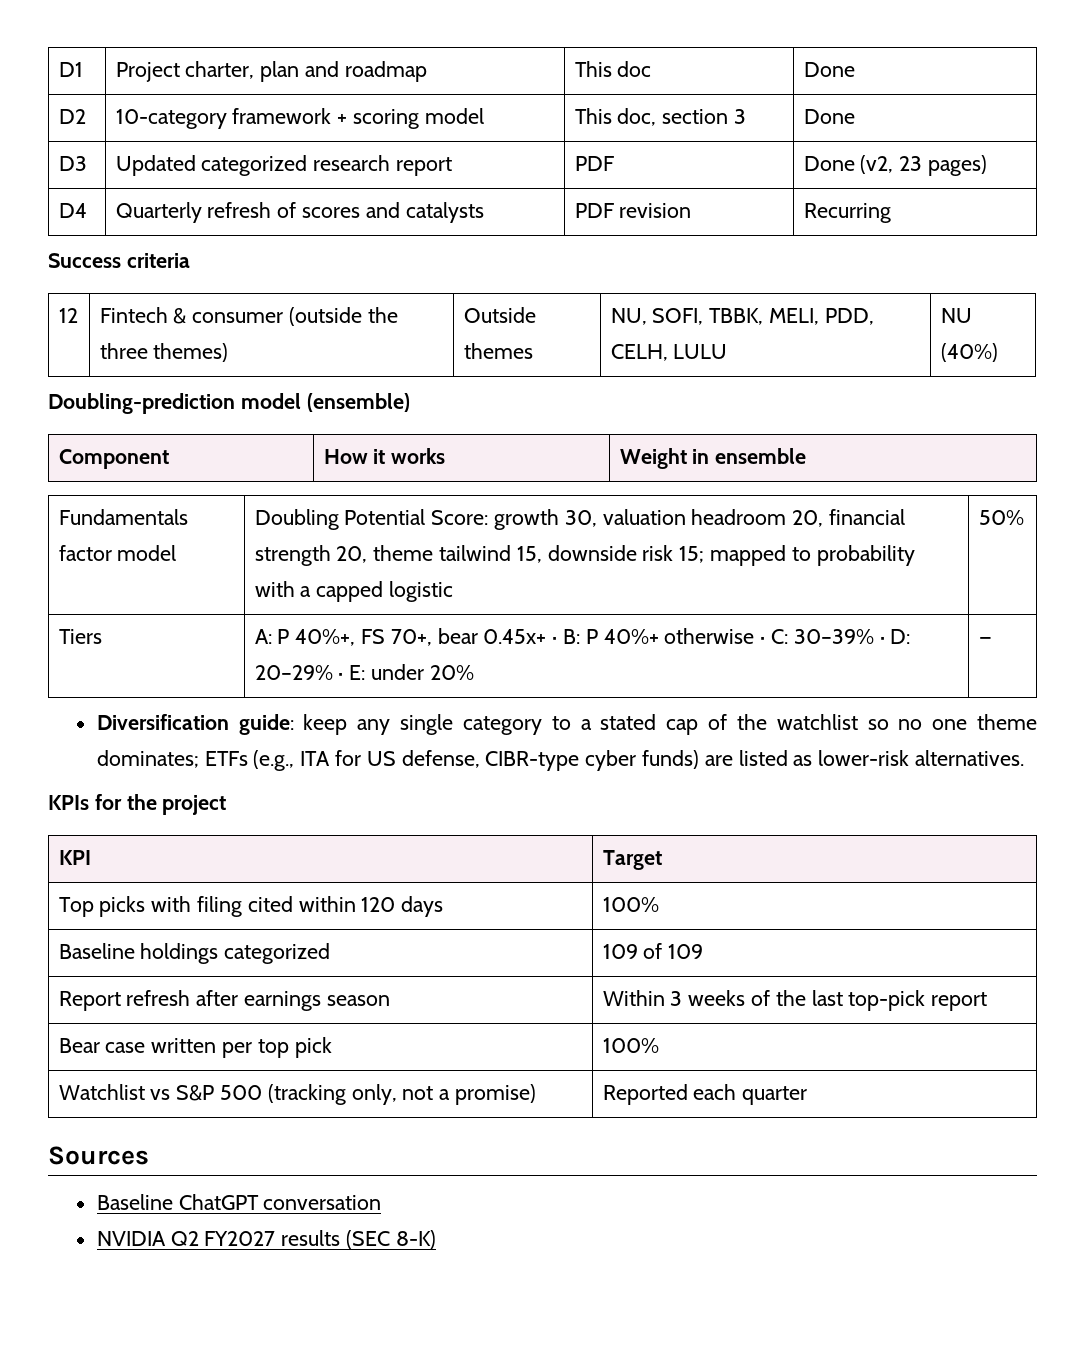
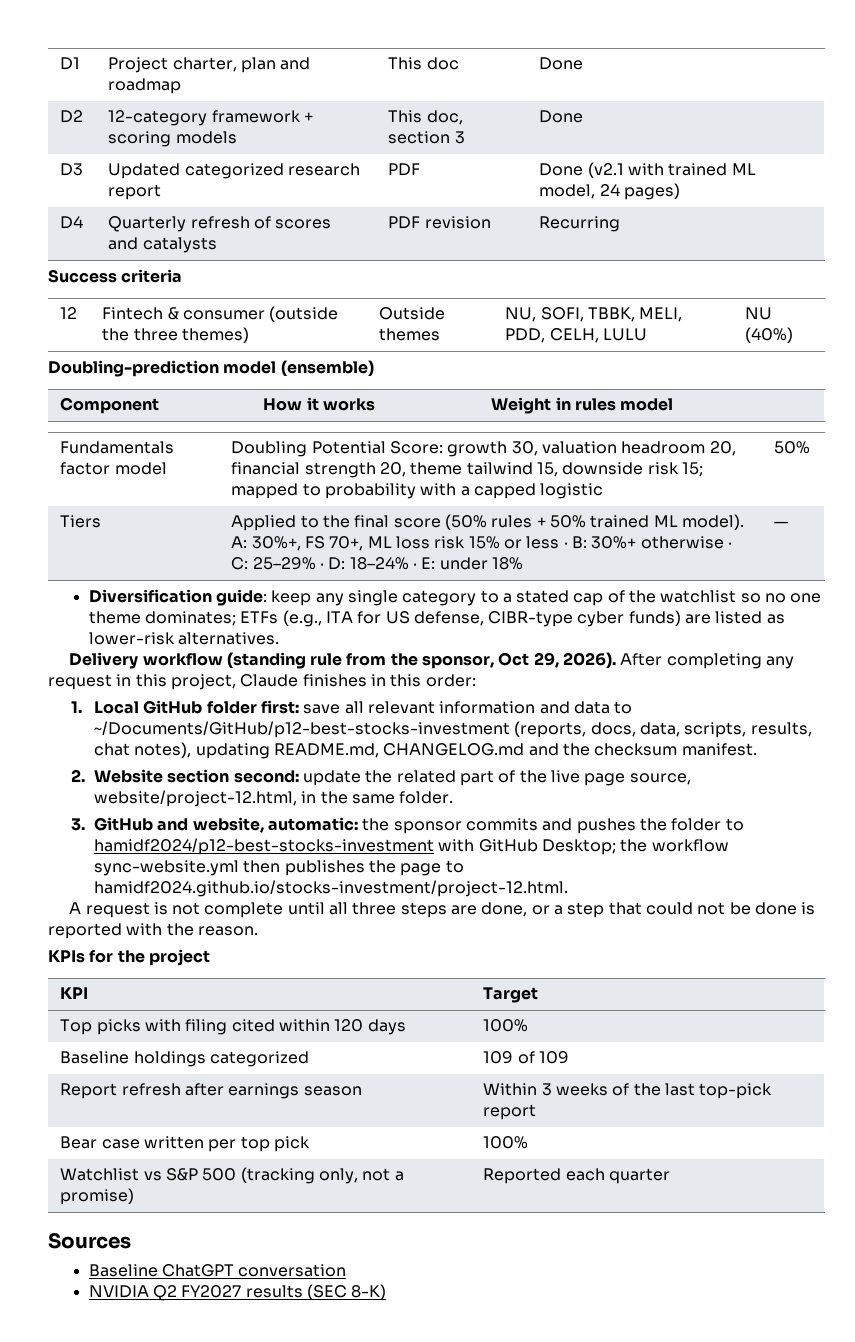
[115,109,227,129] 10-category -> [108,110,208,126] 12-category
[424,108,484,124] model -> [175,131,237,144] models
[860,155,923,174] (v2, 23 -> [587,162,756,178] [539,184,620,199] (v2.1 with trained ML model, 24
[715,448,807,464] ensemble -> [575,398,674,411] rules model
[254,628,659,646] A: P 40%+, FS 70+, bear 0.45x+ · B: P 40%+ -> [231,514,744,531] [231,536,637,551] Applied to the final score (50% rules + 50% trained ML model). A: 30%+, FS 70+, ML loss risk 15% or less · B: 30%+
[793,629,874,644] 30–39% -> [252,557,316,570] 25–29%
[254,665,333,680] 20–29% -> [349,557,409,570] 18–24%
[429,665,474,680] 20% -> [491,557,523,570] 18%
(1024, 758) none -> [69,652,795,669] [48,674,476,690] [71,700,633,714] [94,721,812,738] [94,742,757,759] [71,769,691,786] [94,790,454,807] [71,817,744,834] [94,838,729,855] [94,860,464,876] [94,880,569,897] [69,902,816,918] [48,923,258,939] // Delivery workflow (standing rule from the sponsor, Oct 29, 2026). After completing any request in this project, Claude finishes in this order: // 1. Local GitHub folder first: save all relevant information and data to ~/Documents/GitHub/p12-best-stocks-investment (reports, docs, data, scripts, results, chat notes), updating README.md, CHANGELOG.md and the checksum manifest. // 2. Website section second: update the related part of the live page source, website/project-12.html, in the same folder. // 3. GitHub and website, automatic: the sponsor commits and pushes the folder to hamidf2024/p12-best-stocks-investment with GitHub Desktop; the workflow sync-website.yml then publishes the page to hamidf2024.github.io/stocks-investment/project-12.html. // A request is not complete until all three steps are done, or a step that could not be done is reported with the reason.

